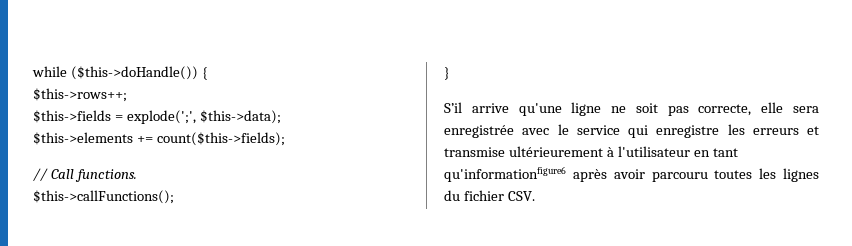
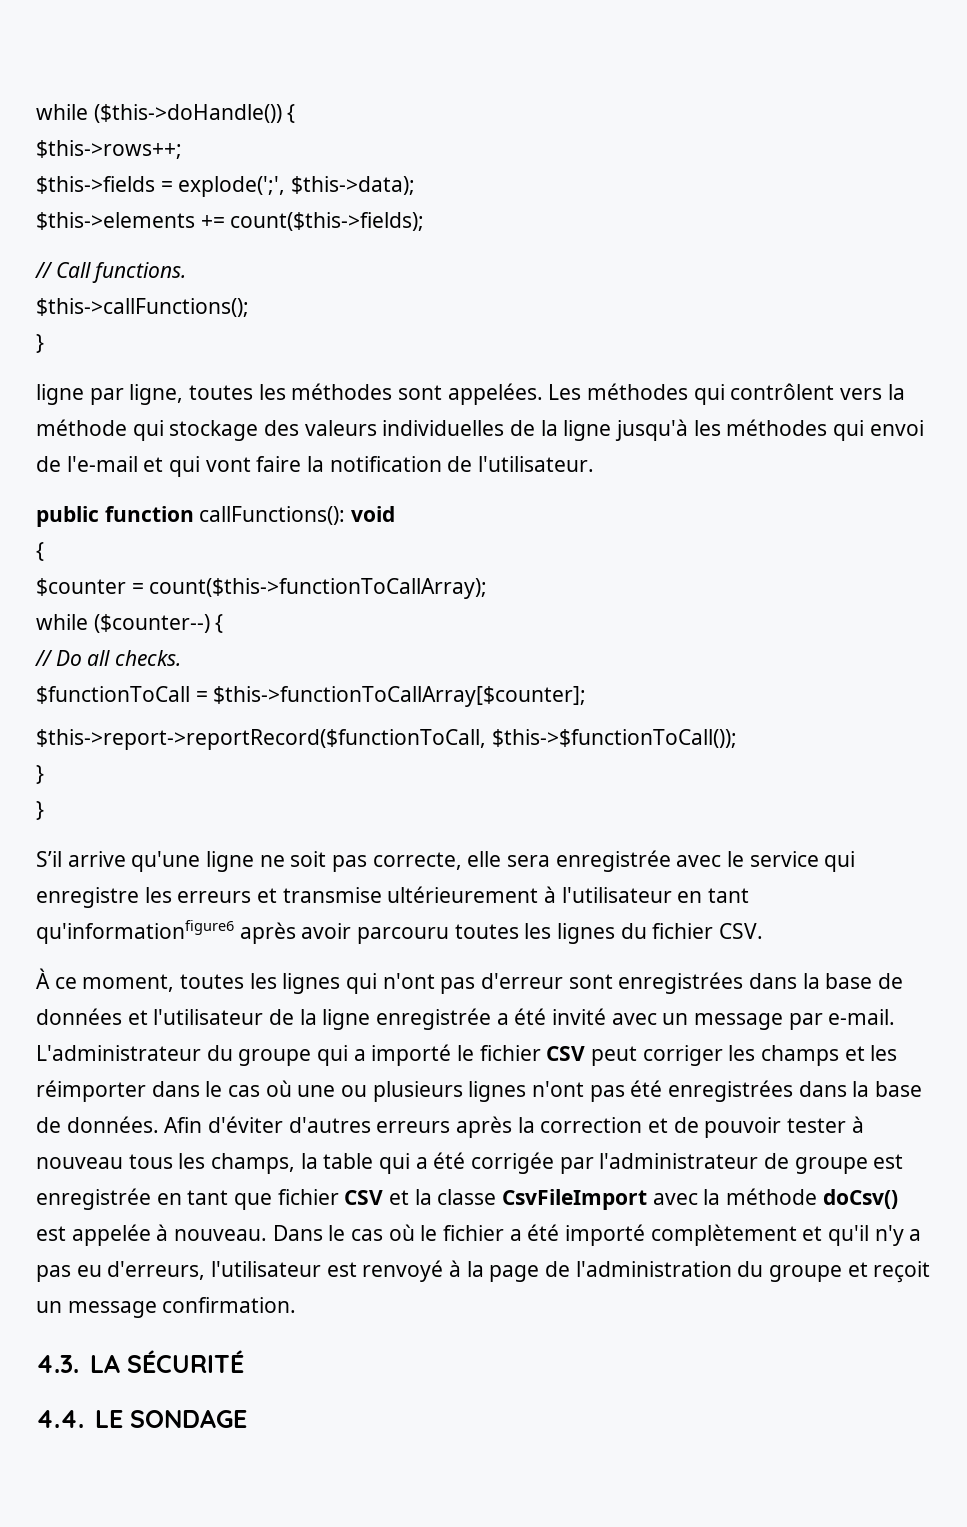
(450, 73) none -> [36,383,905,405] [36,419,924,441] [36,456,595,477] [36,506,396,527] [36,542,44,561] [36,578,488,599] [36,614,224,633] [35,650,182,666] [36,686,587,707] [36,729,737,750] [36,765,44,784] [36,801,44,820] // ligne par ligne, toutes les méthodes sont appelées. Les méthodes qui contrôlent vers la méthode qui stockage des valeurs individuelles de la ligne jusqu'à les méthodes qui envoi de l'e-mail et qui vont faire la notification de l'utilisateur. // public function callFunctions(): void // { // $counter = count($this->functionToCallArray); // while ($counter--) { // // Do all checks. // $functionToCall = $this->functionToCallArray[$counter]; // $this->report->reportRecord($functionToCall, $this->$functionToCall()); // } // }
(535, 196) none -> [36,968,904,994] [36,1008,896,1030] [36,1044,898,1066] [36,1080,923,1102] [36,1116,864,1138] [36,1152,904,1174] [36,1188,898,1210] [36,1224,922,1246] [36,1260,931,1283] [36,1297,297,1318] [36,1350,244,1373] [36,1409,247,1428] // À ce moment, toutes les lignes qui n'ont pas d'erreur sont enregistrées dans la base de données et l'utilisateur de la ligne enregistrée a été invité avec un message par e-mail. L'administrateur du groupe qui a importé le fichier CSV peut corriger les champs et les réimporter dans le cas où une ou plusieurs lignes n'ont pas été enregistrées dans la base de données. Afin d'éviter d'autres erreurs après la correction et de pouvoir tester à nouveau tous les champs, la table qui a été corrigée par l'administrateur de groupe est enregistrée en tant que fichier CSV et la classe CsvFileImport avec la méthode doCsv() est appelée à nouveau. Dans le cas où le fichier a été importé complètement et qu'il n'y a pas eu d'erreurs, l'utilisateur est renvoyé à la page de l'administration du groupe et reçoit un message confirmation. // 4.3. LA SÉCURITÉ // 4.4. LE SONDAGE

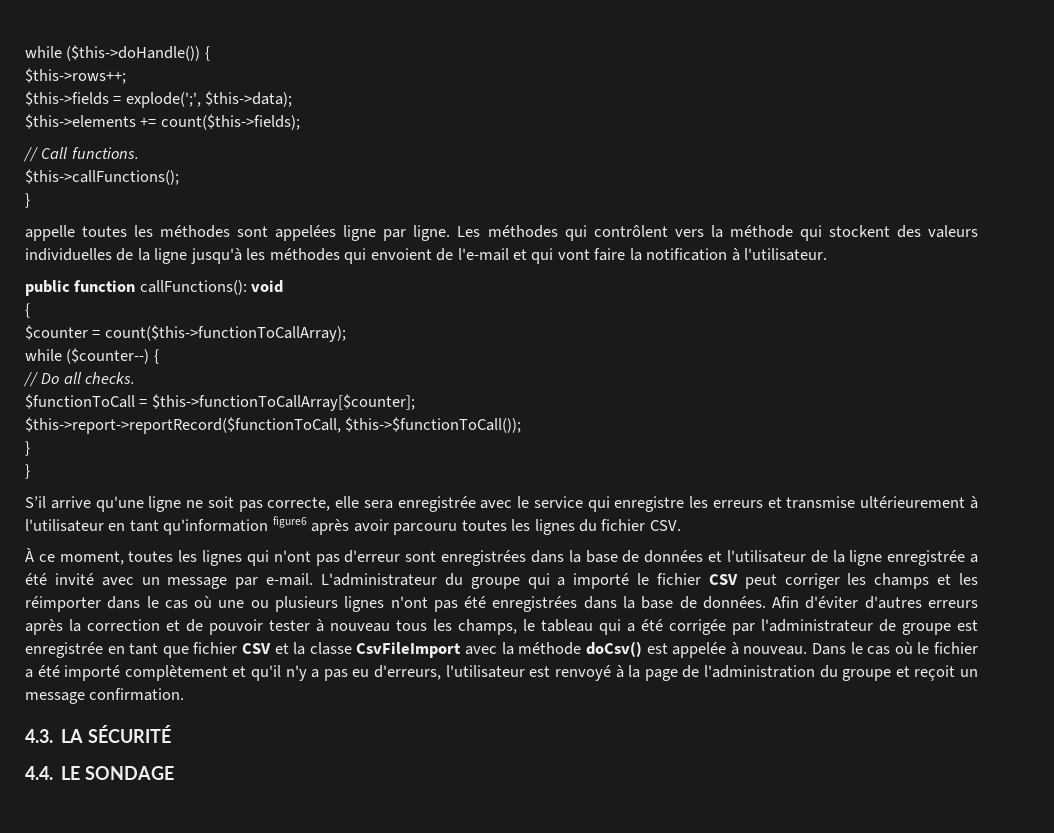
[36,384,184,405] ligne par ligne, -> [25,225,75,241] appelle
[447,383,543,405] appelées. -> [275,225,451,241] appelées ligne par ligne.
[169,420,259,441] stockage -> [828,225,890,237] stockent
[869,420,924,436] envoi -> [370,248,432,260] envoient
[447,456,473,472] de -> [731,248,740,261] à
[36,920,234,944] qu'informationfigure6 -> [163,516,307,535] qu'information figure6
[300,1153,374,1169] la table -> [523,619,593,632] le tableau

